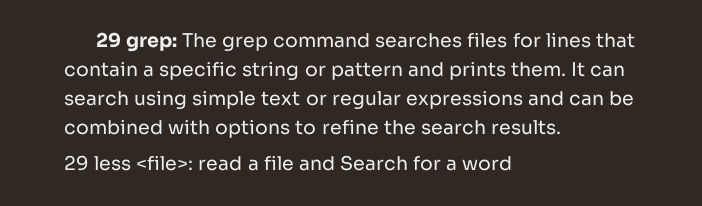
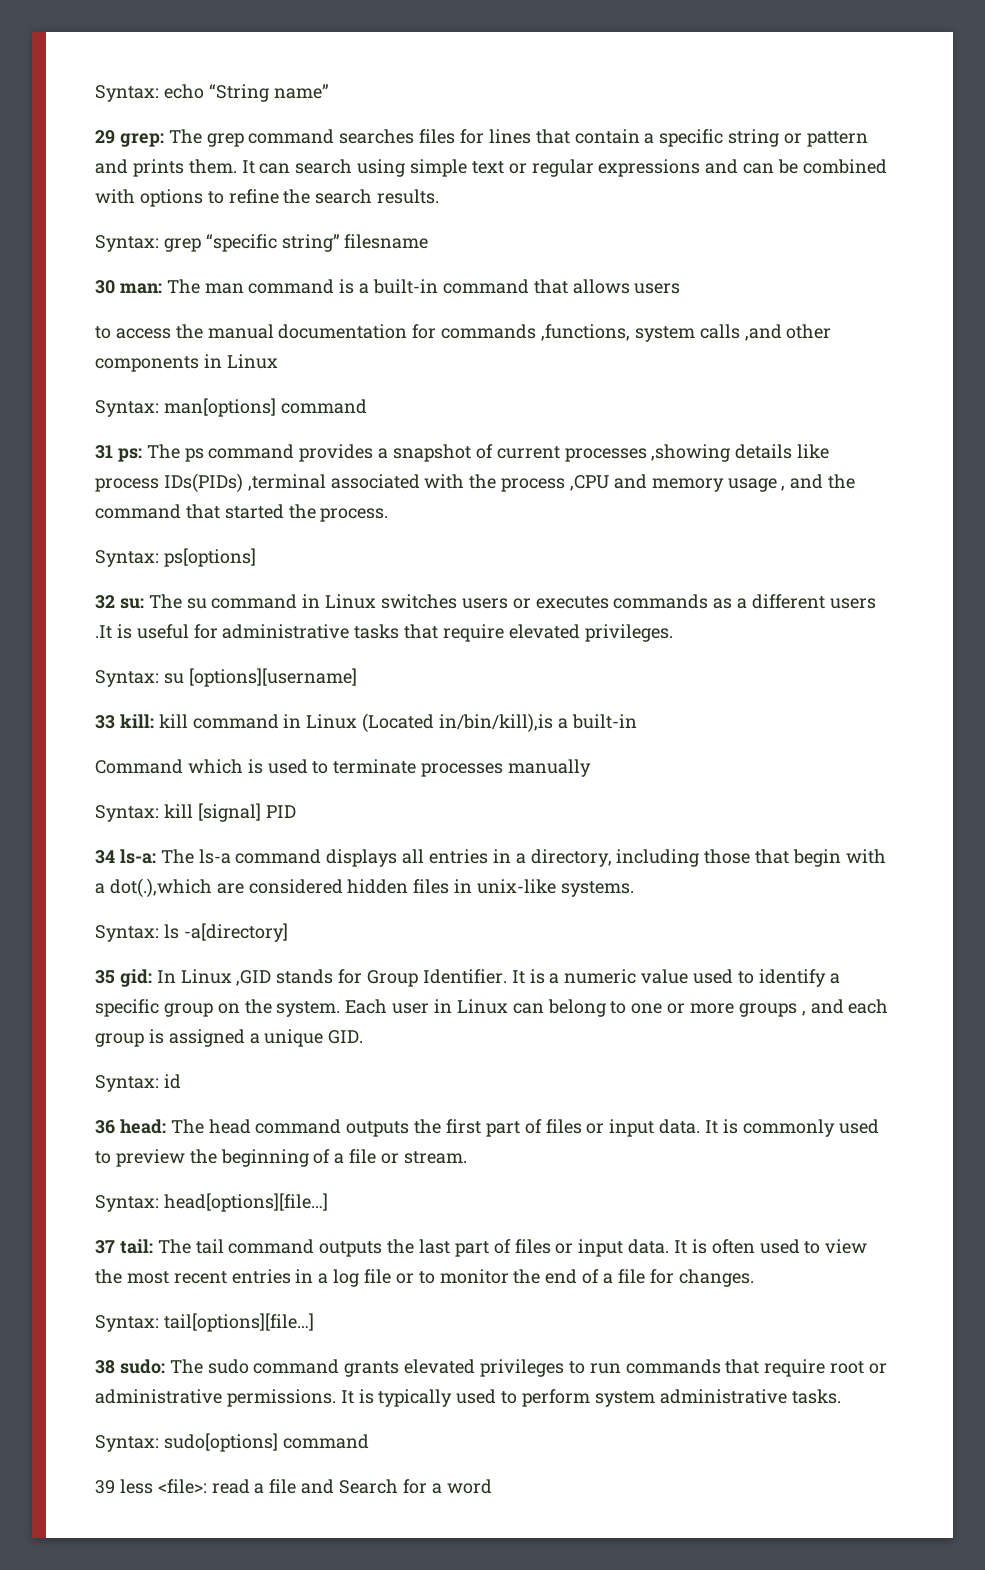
(95, 40) none -> [95,84,329,102] Syntax: echo “String name” //
[64,155,89,171] 29 -> [95,234,429,252] [95,279,681,294] [95,324,832,342] [95,354,278,372] [95,398,367,417] [95,444,830,462] [95,473,856,493] [95,504,389,522] [95,548,256,567] [95,594,876,609] [95,624,673,642] [95,668,357,687] [95,713,637,733] [95,759,592,777] [95,803,296,822] [95,849,886,867] [95,878,634,898] [95,923,288,942] [95,969,840,987] [95,999,889,1017] [95,1029,364,1047] [95,1074,181,1092] [95,1119,879,1137] [95,1149,467,1167] [95,1193,328,1212] [95,1239,868,1257] [95,1269,754,1287] [95,1313,314,1332] [95,1359,888,1377] [95,1389,841,1407] [95,1433,369,1452] [95,1480,115,1494] Syntax: grep “specific string” filesname // 30 man: The man command is a built-in command that allows users // to access the manual documentation for commands ,functions, system calls ,and other components in Linux // Syntax: man[options] command // 31 ps: The ps command provides a snapshot of current processes ,showing details like process IDs(PIDs) ,terminal associated with the process ,CPU and memory usage , and the command that started the process. // Syntax: ps[options] // 32 su: The su command in Linux switches users or executes commands as a different users .It is useful for administrative tasks that require elevated privileges. // Syntax: su [options][username] // 33 kill: kill command in Linux (Located in/bin/kill),is a built-in // Command which is used to terminate processes manually // Syntax: kill [signal] PID // 34 ls-a: The ls-a command displays all entries in a directory, including those that begin with a dot(.),which are considered hidden files in unix-like systems. // Syntax: ls -a[directory] // 35 gid: In Linux ,GID stands for Group Identifier. It is a numeric value used to identify a specific group on the system. Each user in Linux can belong to one or more groups , and each group is assigned a unique GID. // Syntax: id // 36 head: The head command outputs the first part of files or input data. It is commonly used to preview the beginning of a file or stream. // Syntax: head[options][file…] // 37 tail: The tail command outputs the last part of files or input data. It is often used to view the most recent entries in a log file or to monitor the end of a file for changes. // Syntax: tail[options][file…] // 38 sudo: The sudo command grants elevated privileges to run commands that require root or administrative permissions. It is typically used to perform system administrative tasks. // Syntax: sudo[options] command // 39

